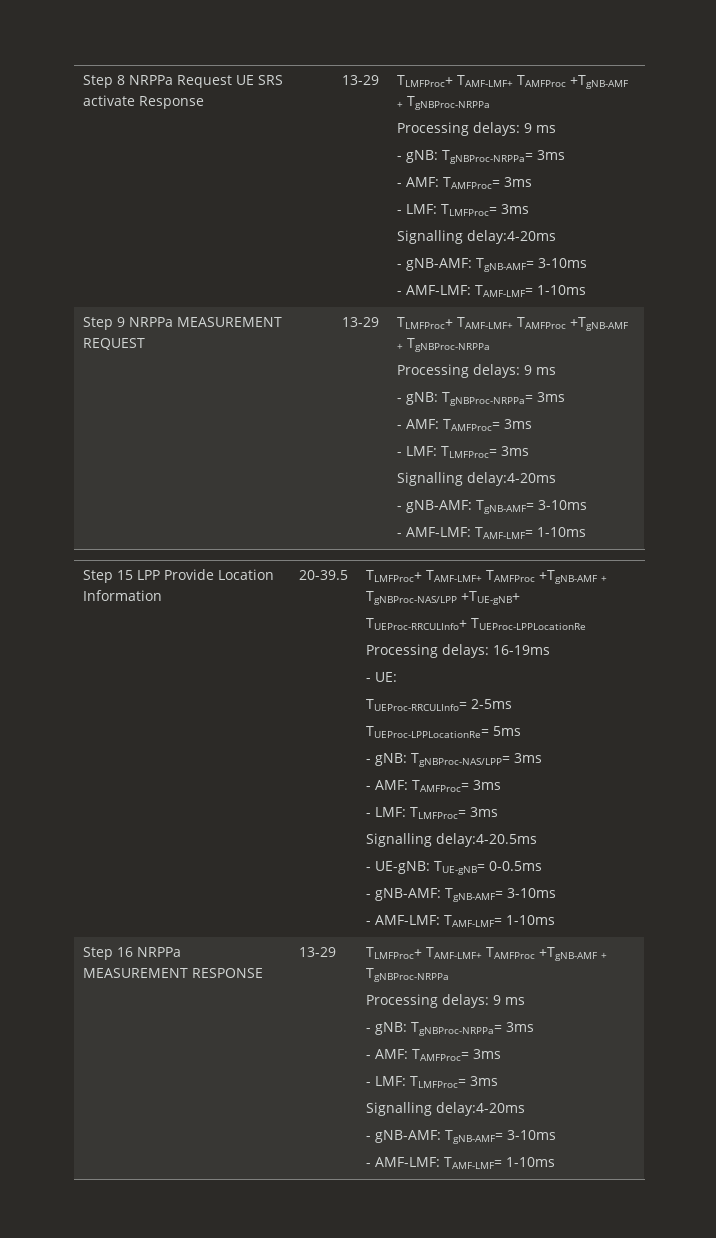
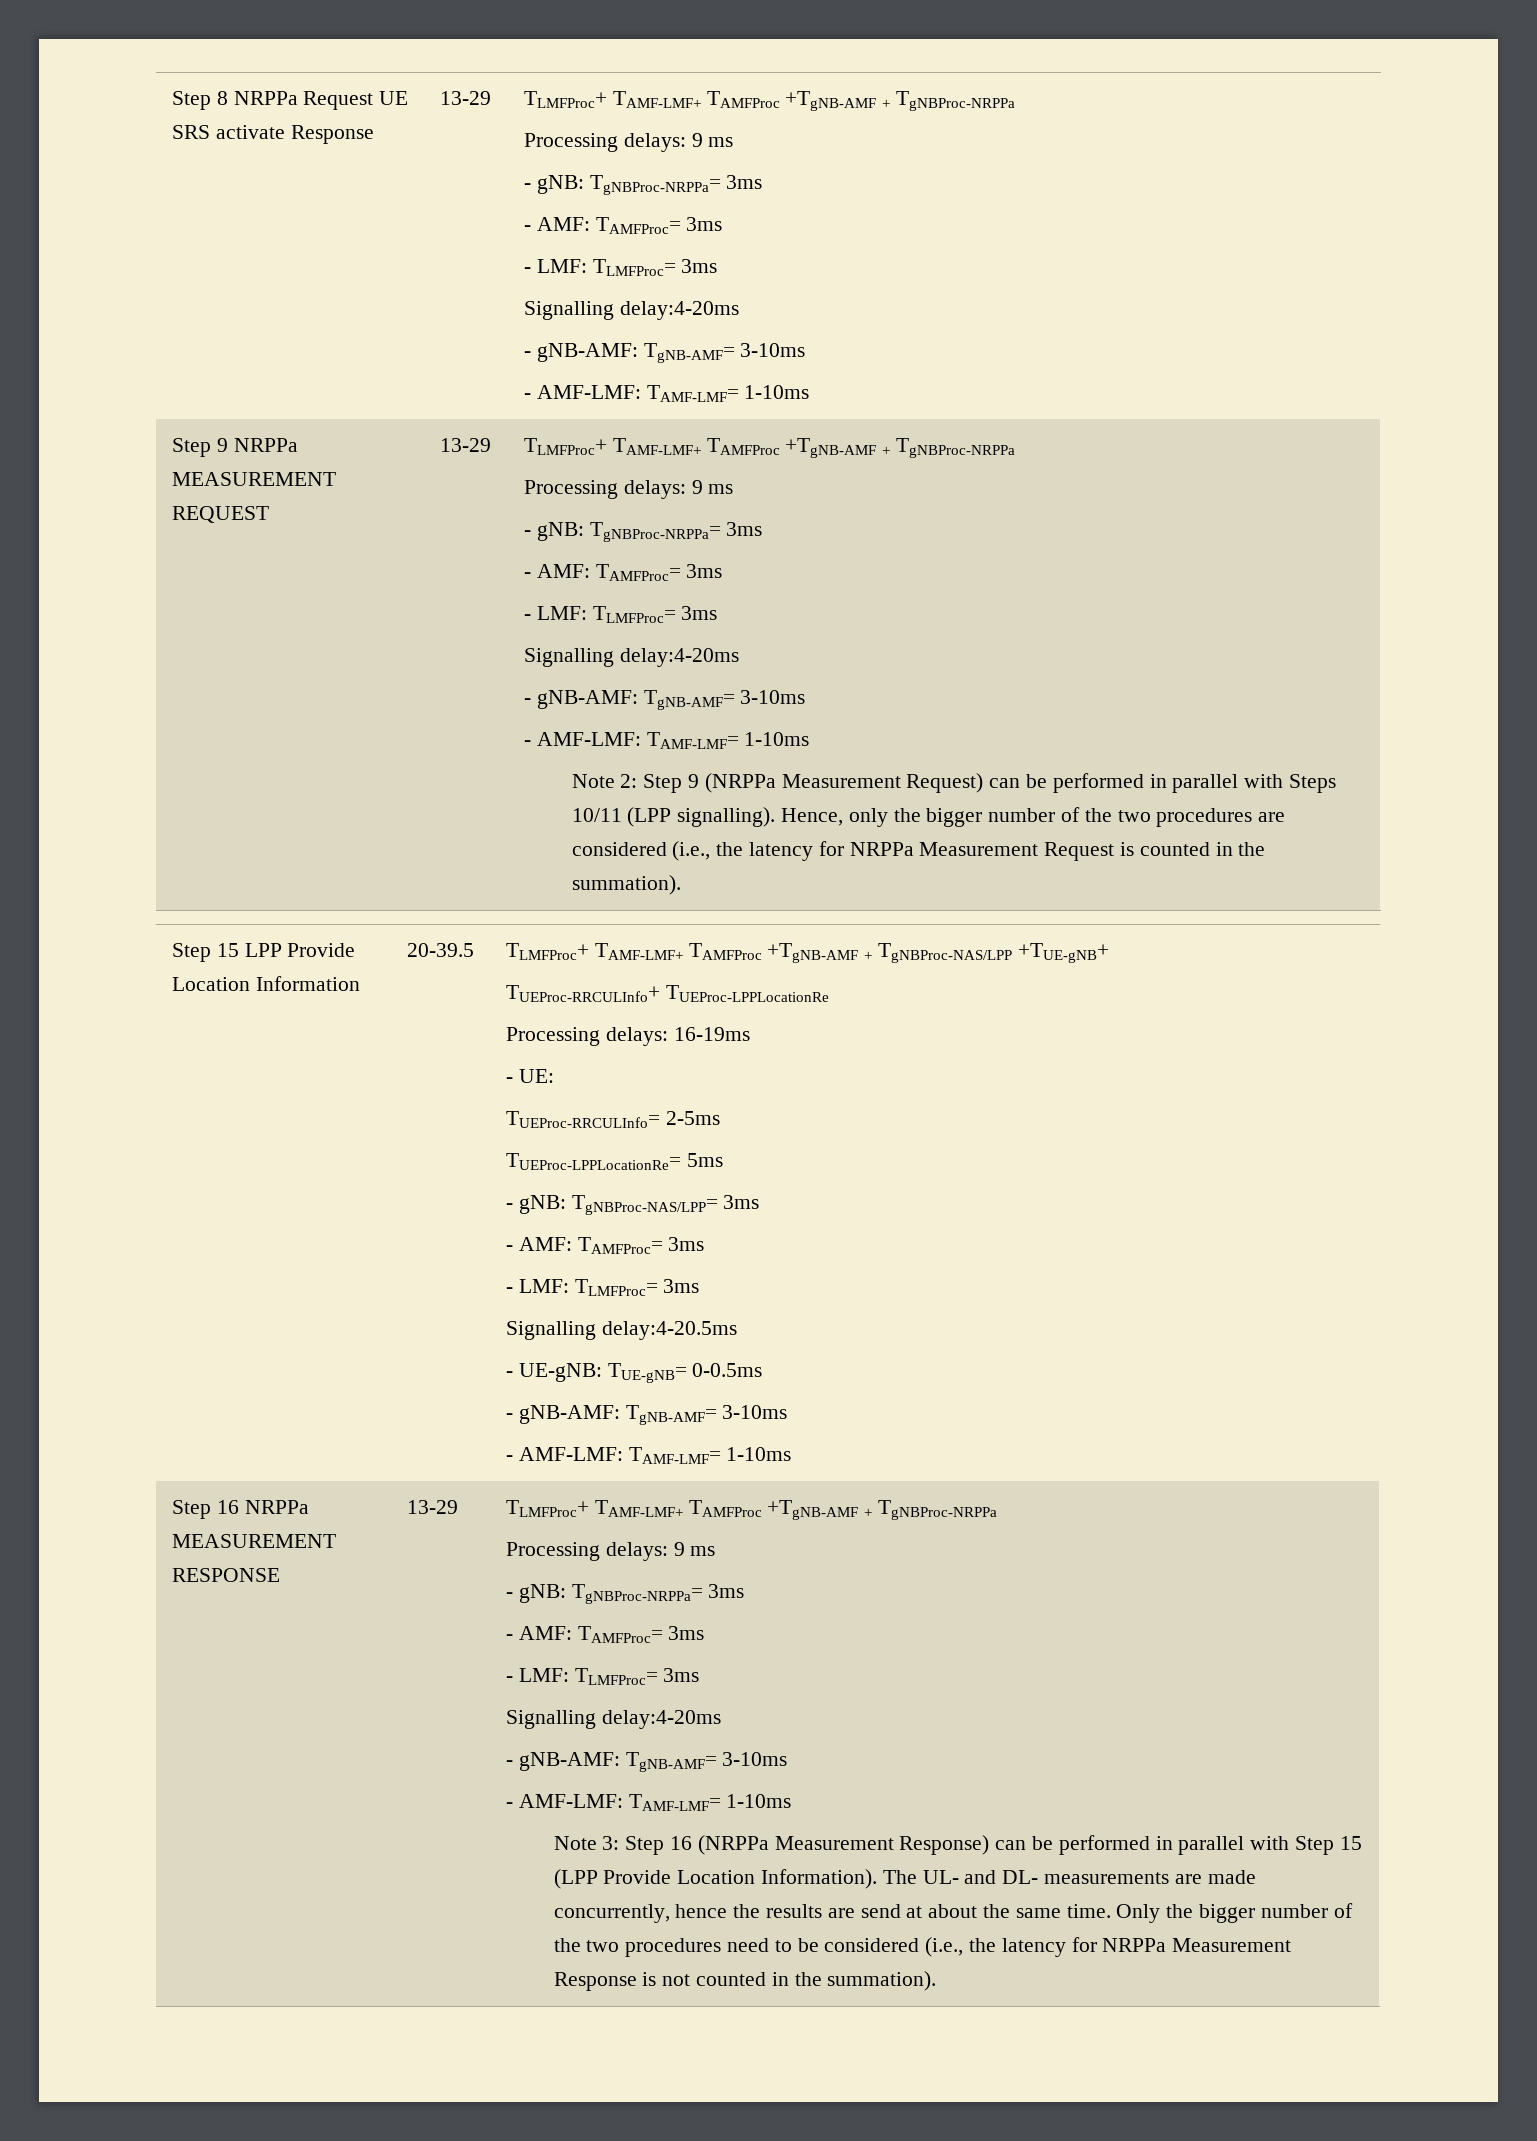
(586, 532) none -> [571,773,1337,793] [571,807,1286,827] [571,841,1266,861] [571,875,681,895] // Note 2: Step 9 (NRPPa Measurement Request) can be performed in parallel with Steps 10/11 (LPP signalling). Hence, only the bigger number of the two procedures are considered (i.e., the latency for NRPPa Measurement Request is counted in the summation).
(555, 1162) none -> [553,1835,1362,1855] [553,1869,1256,1889] [553,1903,1353,1923] [553,1937,1292,1957] [553,1971,937,1991] // Note 3: Step 16 (NRPPa Measurement Response) can be performed in parallel with Step 15 (LPP Provide Location Information). The UL- and DL- measurements are made concurrently, hence the results are send at about the same time. Only the bigger number of the two procedures need to be considered (i.e., the latency for NRPPa Measurement Response is not counted in the summation).

